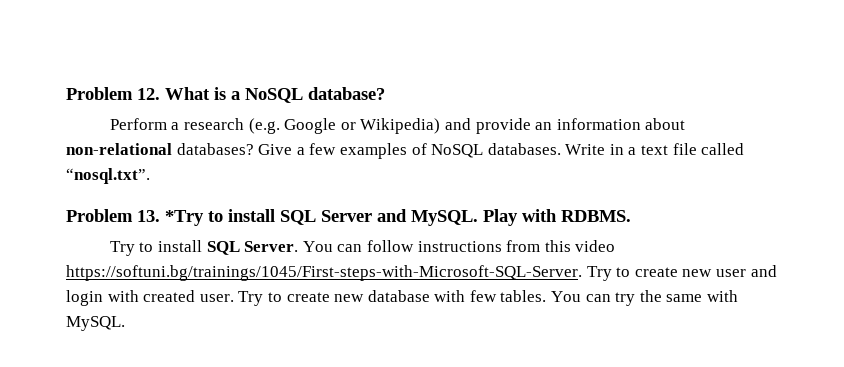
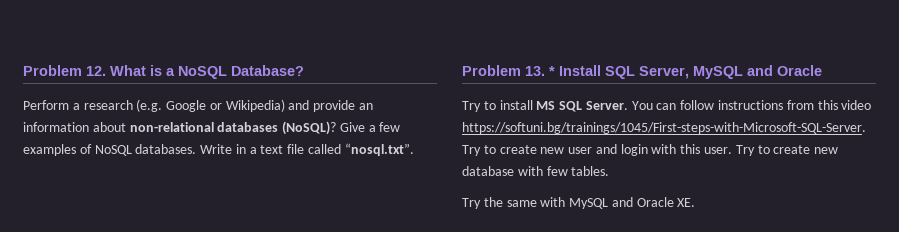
[308,87,385,100] database? -> [231,65,304,76] Database?
[176,143,254,155] databases? -> [217,121,337,135] databases (NoSQL)?
[165,209,631,226] *Try to install SQL Server and MySQL. Play with RDBMS. -> [549,65,822,79] * Install SQL Server, MySQL and Oracle
(203, 246) none -> [536,101,556,110] MS
[143,290,196,302] created -> [680,144,701,154] this
[551,290,739,306] [66,316,125,331] You can try the same with MySQL. -> [462,197,696,209] // Try the same with MySQL and Oracle XE.

